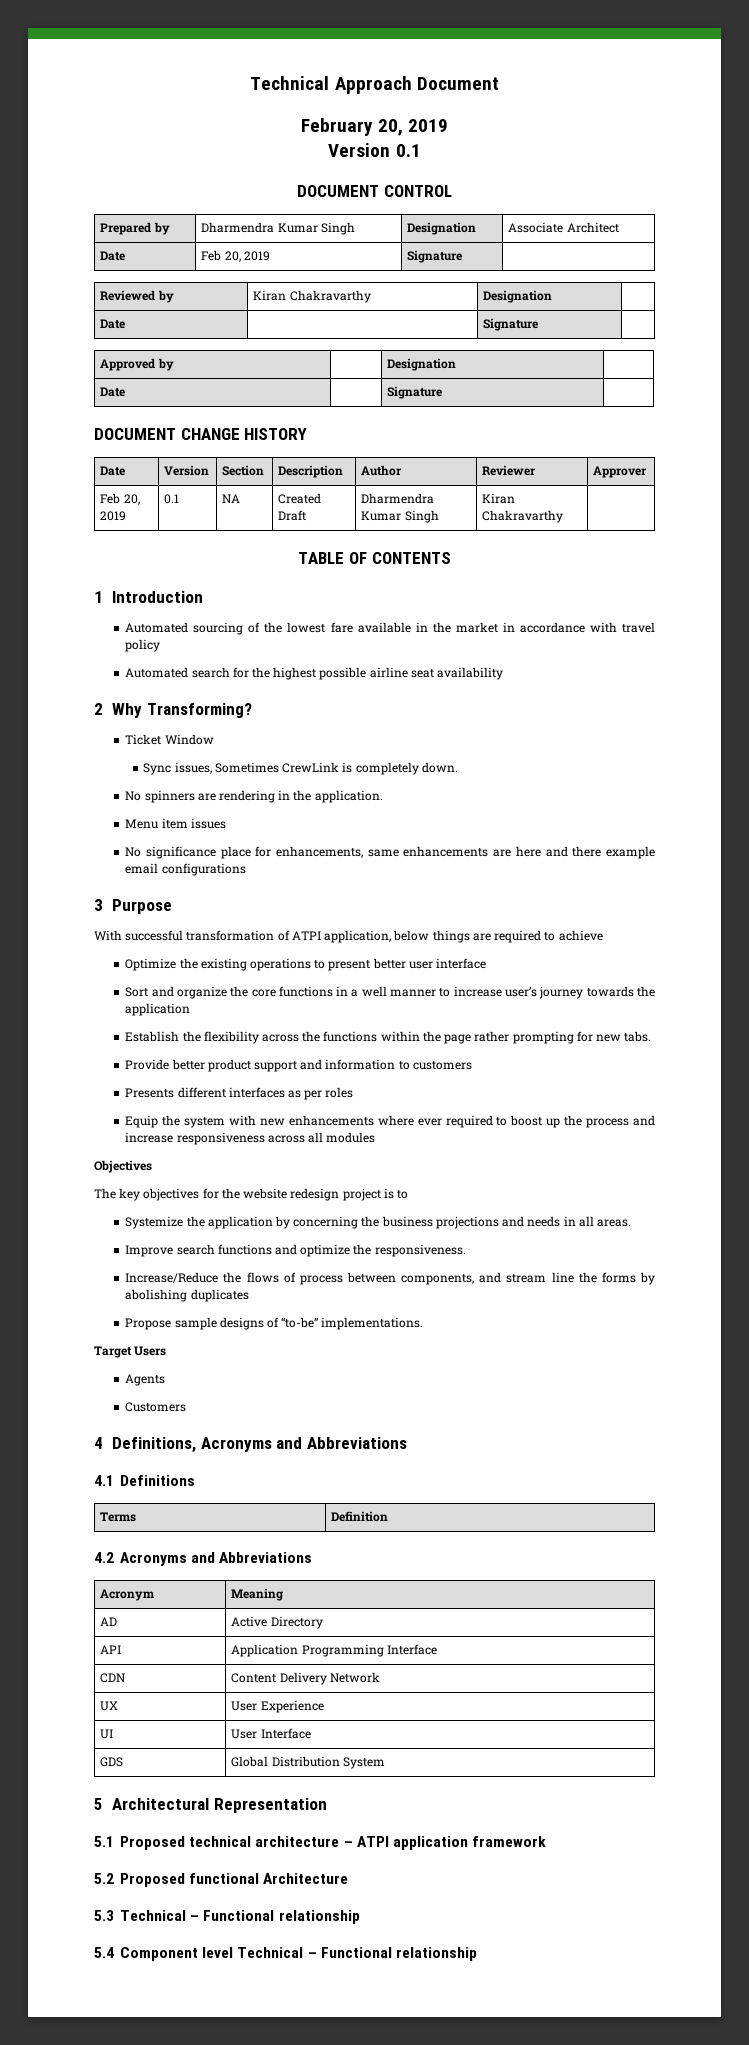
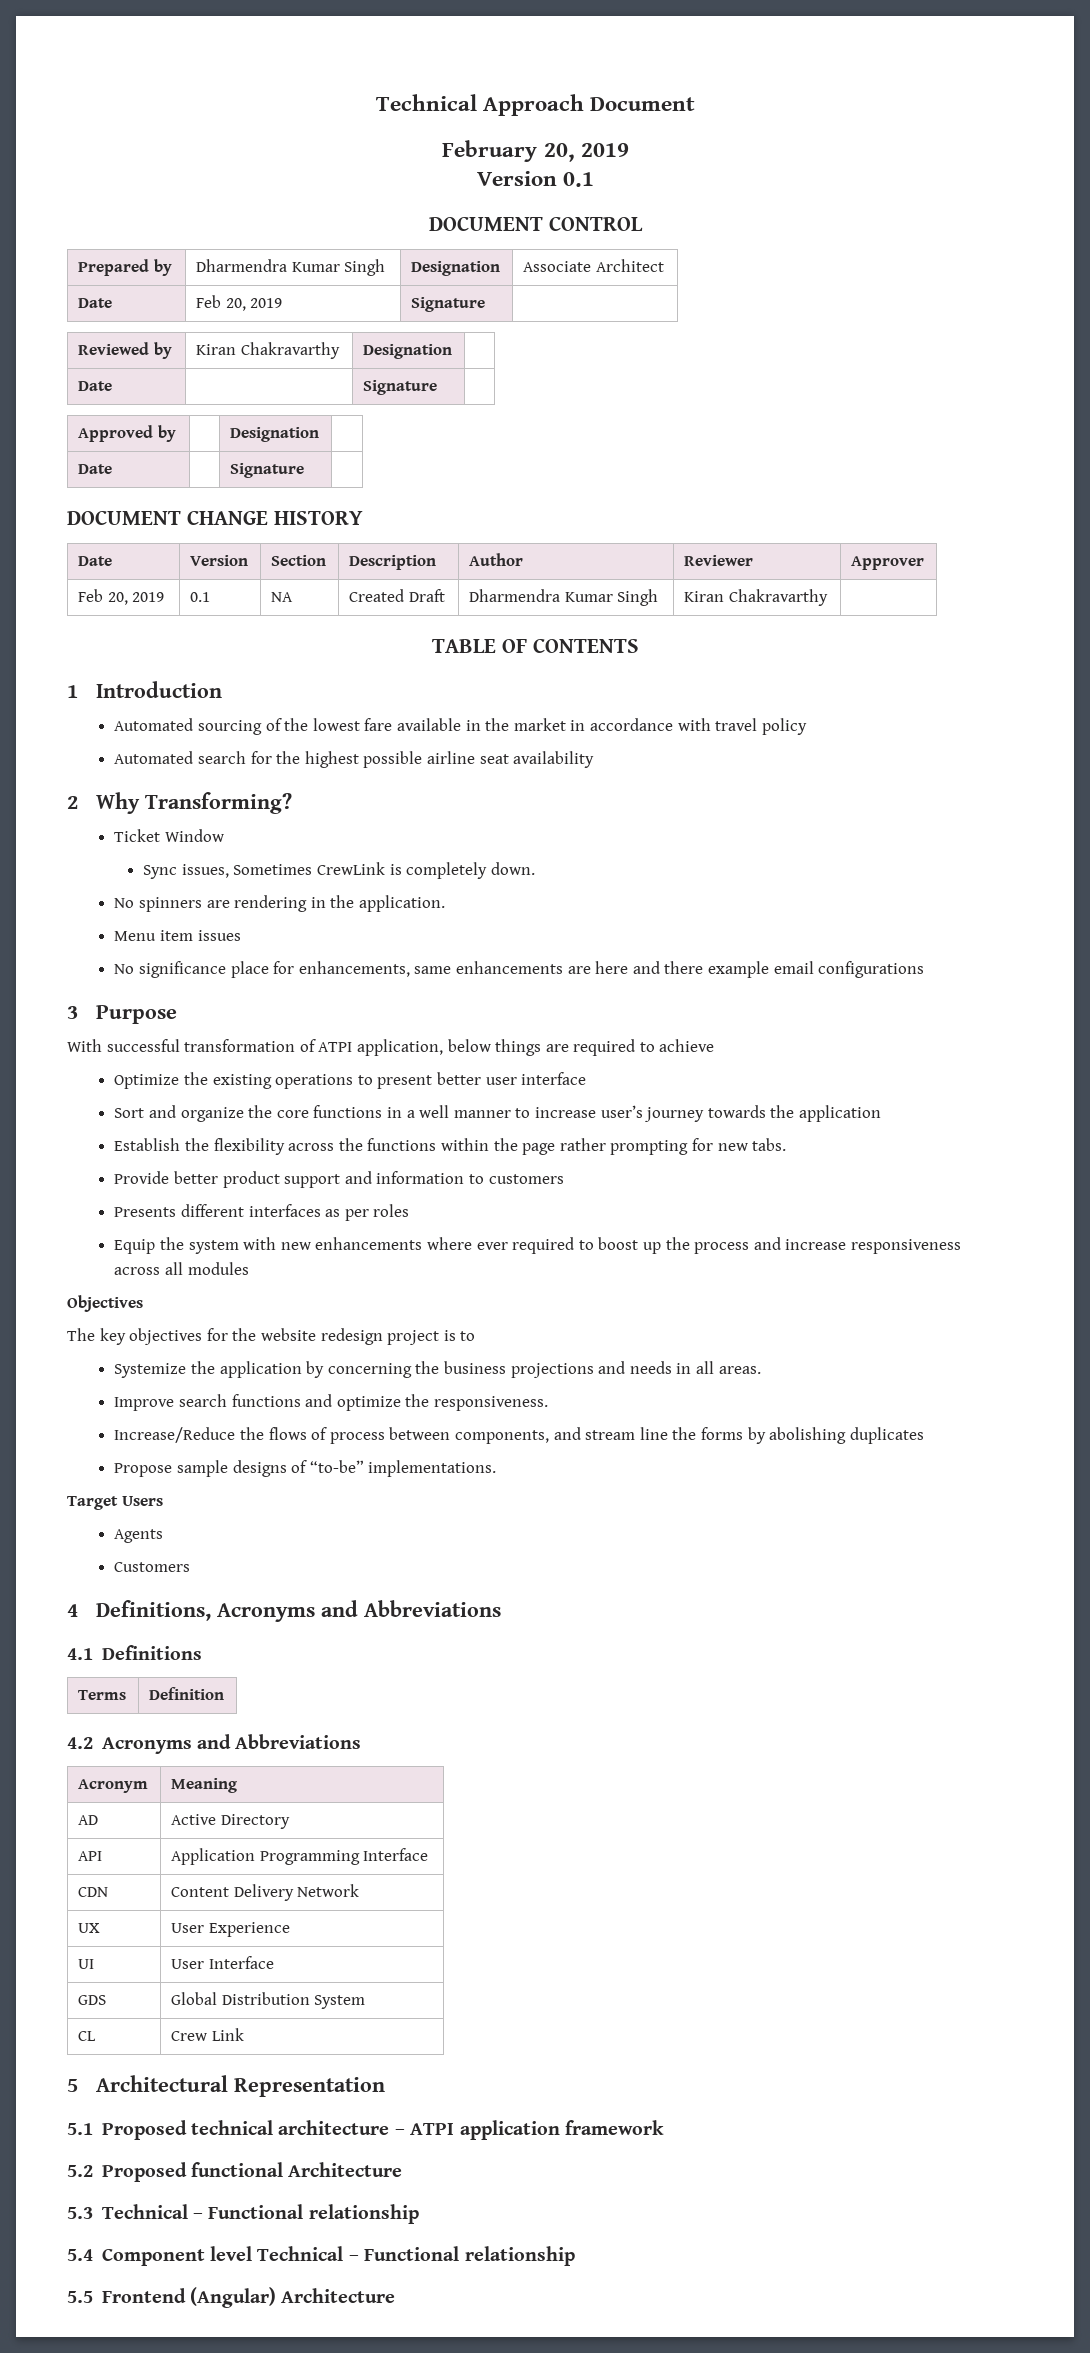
(385, 1763) none -> [78,2031,97,2041] [171,2028,244,2041] // CL | Crew Link
(477, 1954) none -> [67,2287,396,2308] // 5.5 Frontend (Angular) Architecture

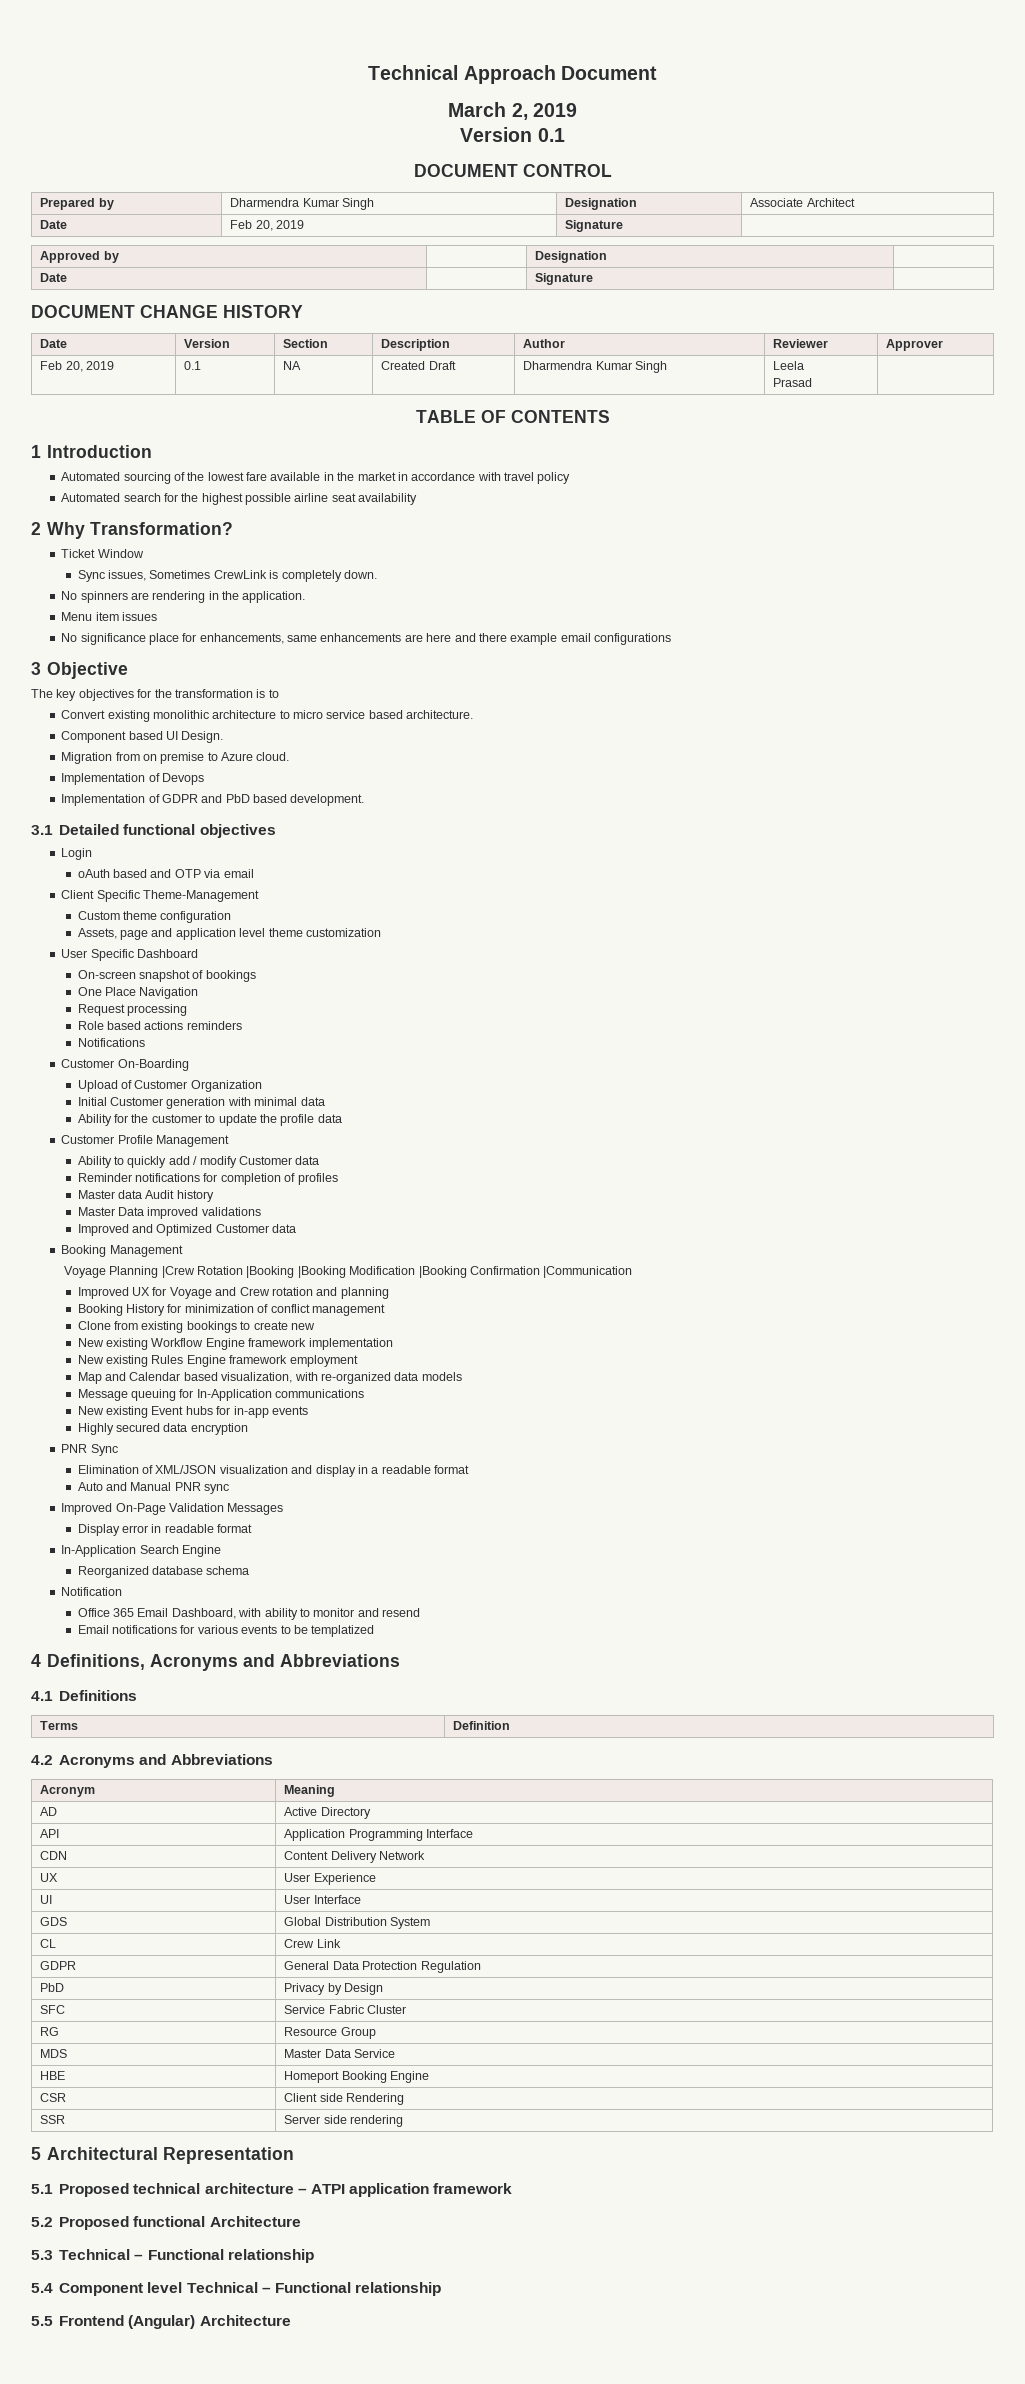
[442,140,575,162] February 20, -> [448,102,528,120] March 2,
[78,342,172,359] [196,342,340,359] [363,344,453,359] [78,381,113,391] [363,380,438,395] // Reviewed by | Kiran Chakravarthy | Designation | // Date | | Signature | -> (624, 226) none
[684,589,828,606] Kiran Chakravarthy -> [773,361,805,370] [773,378,813,387] Leela // Prasad
[144,792,292,814] Transforming? -> [90,522,234,535] Transformation?
[95,1005,177,1024] [67,1039,715,1056] [114,1072,587,1089] [114,1105,881,1122] [114,1138,787,1155] [114,1171,564,1188] [114,1204,410,1221] [114,1237,961,1254] [114,1262,249,1275] [67,1295,143,1312] Purpose // With successful transformation of ATPI application, below things are required to achieve // Optimize the existing operations to present better user interface // Sort and organize the core functions in a well manner to increase user’s journey towards the application // Establish the flexibility across the functions within the page rather prompting for new tabs. // Provide better product support and information to customers // Presents different interfaces as per roles // Equip the system with new enhancements where ever required to boost up the process and increase responsiveness across all modules // Objectives -> [47,662,129,679] Objective
[260,1328,440,1345] website redesign project -> [174,689,253,698] transformation
[114,1361,761,1378] [114,1394,548,1411] [114,1427,924,1444] [114,1460,497,1477] [67,1496,163,1510] [114,1529,164,1543] [114,1562,191,1572] Systemize the application by concerning the business projections and needs in all areas. // Improve search functions and optimize the responsiveness. // Increase/Reduce the flows of process between components, and stream line the forms by abolishing duplicates // Propose sample designs of “to-be” implementations. // Target Users // Agents // Customers -> [61,710,474,722] [61,731,224,743] [61,752,290,764] [61,773,204,785] [61,794,365,806] [31,824,276,838] [61,848,93,860] [77,869,254,878] [61,890,259,902] [77,911,232,923] [77,928,381,940] [61,949,198,961] [77,970,256,982] [77,987,199,999] [77,1004,188,1016] [77,1021,242,1030] [77,1038,145,1047] [61,1059,189,1071] [77,1080,262,1092] [77,1097,325,1109] [77,1114,342,1126] [61,1135,229,1147] [77,1156,320,1168] [77,1173,338,1185] [77,1190,214,1202] [77,1207,261,1219] [77,1224,297,1236] [61,1245,183,1257] [63,1266,633,1278] [77,1287,389,1299] [77,1304,385,1316] [77,1321,315,1333] [77,1338,393,1350] [77,1355,358,1367] [77,1372,462,1384] [77,1389,365,1401] [77,1406,308,1418] [77,1423,248,1435] [61,1444,118,1456] [77,1465,470,1477] [77,1482,230,1494] [61,1503,284,1515] [77,1524,253,1536] [61,1545,221,1557] [77,1566,250,1578] [61,1587,123,1596] [77,1608,421,1620] [77,1625,375,1637] Convert existing monolithic architecture to micro service based architecture. // Component based UI Design. // Migration from on premise to Azure cloud. // Implementation of Devops // Implementation of GDPR and PbD based development. // 3.1 Detailed functional objectives // Login // oAuth based and OTP via email // Client Specific Theme-Management // Custom theme configuration // Assets, page and application level theme customization // User Specific Dashboard // On-screen snapshot of bookings // One Place Navigation // Request processing // Role based actions reminders // Notifications // Customer On-Boarding // Upload of Customer Organization // Initial Customer generation with minimal data // Ability for the customer to update the profile data // Customer Profile Management // Ability to quickly add / modify Customer data // Reminder notifications for completion of profiles // Master data Audit history // Master Data improved validations // Improved and Optimized Customer data // Booking Management // Voyage Planning |Crew Rotation |Booking |Booking Modification |Booking Confirmation |Communication // Improved UX for Voyage and Crew rotation and planning // Booking History for minimization of conflict management // Clone from existing bookings to create new // New existing Workflow Engine framework implementation // New existing Rules Engine framework employment // Map and Calendar based visualization, with re-organized data models // Message queuing for In-Application communications // New existing Event hubs for in-app events // Highly secured data encryption // PNR Sync // Elimination of XML/JSON visualization and display in a readable format // Auto and Manual PNR sync // Improved On-Page Validation Messages // Display error in readable format // In-Application Search Engine // Reorganized database schema // Notification // Office 365 Email Dashboard, with ability to monitor and resend // Email notifications for various events to be templatized
(244, 2034) none -> [40,1961,77,1970] [284,1961,481,1973] [40,1983,65,1992] [284,1983,384,1995] [40,2005,66,2014] [284,2005,407,2014] [40,2027,60,2036] [284,2027,376,2039] [40,2049,68,2058] [284,2049,396,2058] [40,2071,66,2080] [284,2071,430,2083] [40,2093,67,2102] [284,2093,405,2105] [40,2115,66,2124] [284,2115,404,2127] // GDPR | General Data Protection Regulation // PbD | Privacy by Design // SFC | Service Fabric Cluster // RG | Resource Group // MDS | Master Data Service // HBE | Homeport Booking Engine // CSR | Client side Rendering // SSR | Server side rendering

